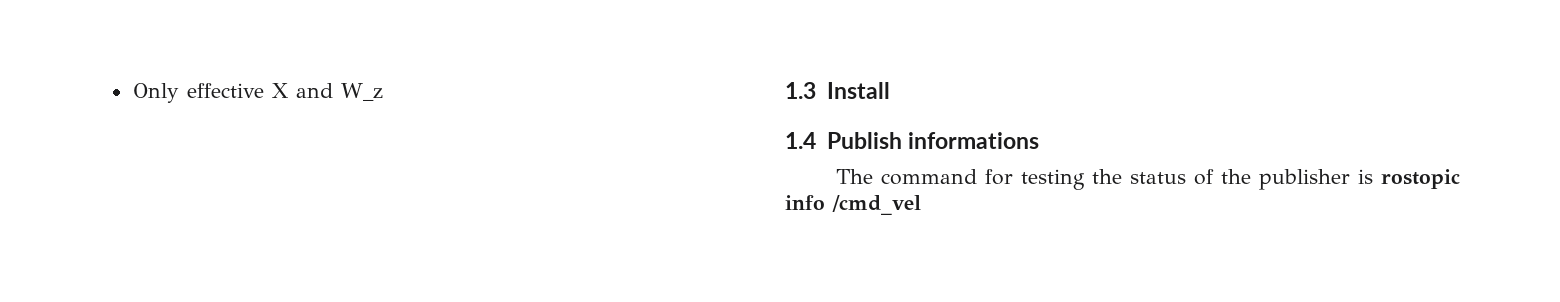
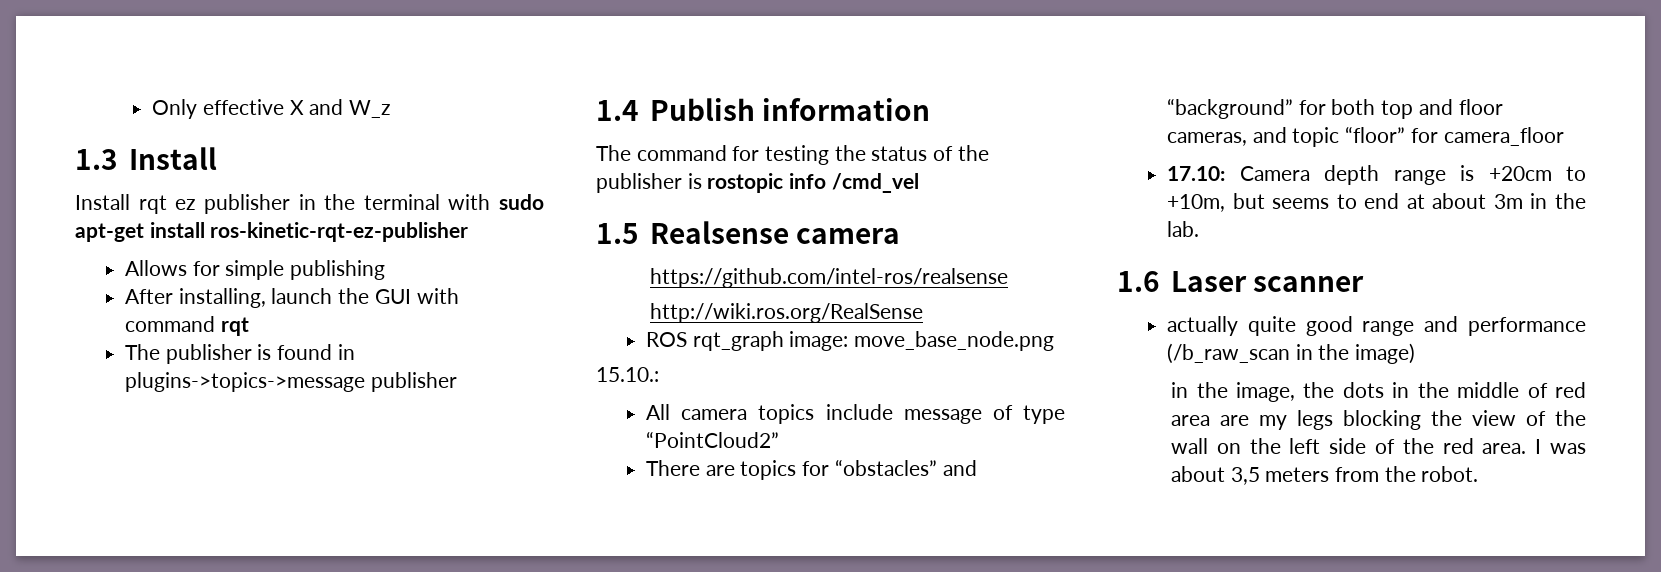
(890, 90) none -> [75,194,544,214] [75,222,469,242] [125,260,386,280] [125,288,459,308] [125,316,249,336] [125,344,355,364] [125,372,457,392] // Install rqt ez publisher in the terminal with sudo apt-get install ros-kinetic-rqt-ez-publisher // Allows for simple publishing // After installing, launch the GUI with command rqt // The publisher is found in plugins->topics->message publisher
[907,132,1039,149] informations -> [762,98,931,121] information
(921, 205) none -> [596,221,901,244] [650,268,1009,288] [650,303,924,323] [646,331,1055,351] [596,367,659,382] [646,404,1065,424] [646,431,780,448] [646,459,977,480] [1167,98,1503,119] [1167,126,1564,147] [1167,165,1586,185] [1167,193,1586,212] [1167,221,1200,237] [1117,271,1365,292] [1167,316,1586,336] [1167,343,1416,364] [1171,382,1586,402] [1171,410,1586,430] [1171,438,1586,454] [1171,466,1479,485] // 1.5 Realsense camera // https://github.com/intel-ros/realsense // http://wiki.ros.org/RealSense // ROS rqt_graph image: move_base_node.png // 15.10.: // All camera topics include message of type “PointCloud2” // There are topics for “obstacles” and “background” for both top and floor cameras, and topic “floor” for camera_floor // 17.10: Camera depth range is +20cm to +10m, but seems to end at about 3m in the lab. // 1.6 Laser scanner // actually quite good range and performance (/b_raw_scan in the image) // in the image, the dots in the middle of red area are my legs blocking the view of the wall on the left side of the red area. I was about 3,5 meters from the robot.

